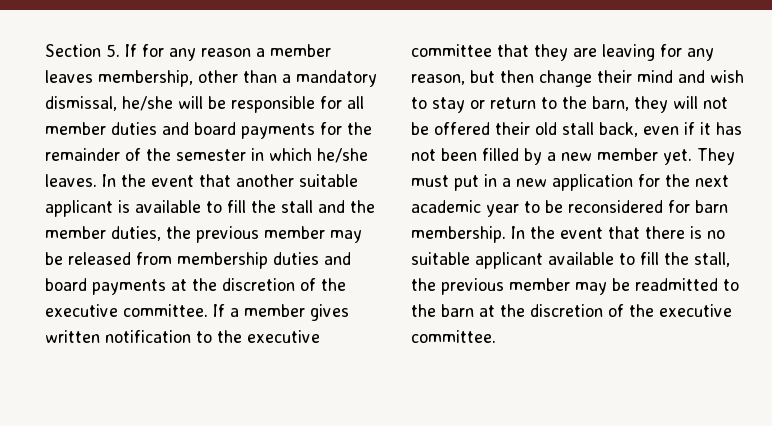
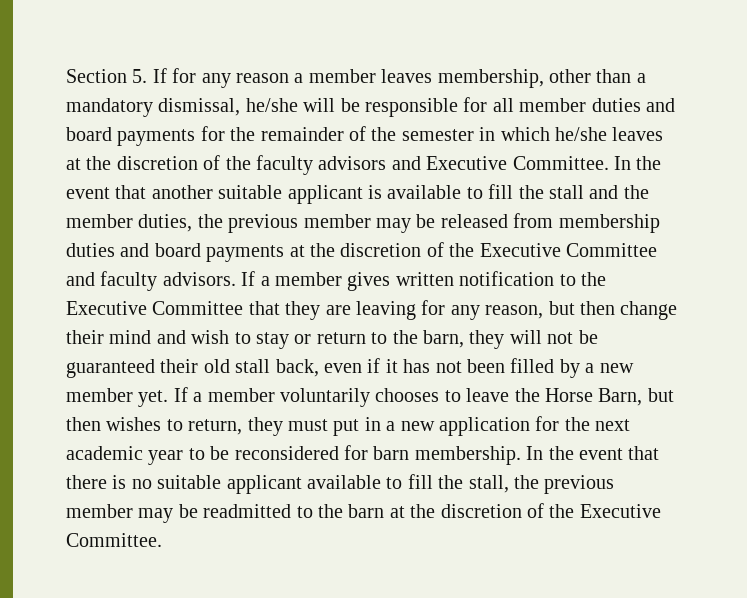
[45,174,97,187] leaves. -> [612,127,664,141] [66,155,609,175] leaves at the discretion of the faculty advisors and Executive Committee.
[45,304,208,317] executive committee. -> [479,243,657,257] [66,271,236,291] Executive Committee and faculty advisors.
[247,330,320,343] [411,44,492,57] executive committee -> [66,301,244,315] Executive Committee
[434,122,490,135] offered -> [66,359,155,378] guaranteed
[697,148,735,165] They -> [173,387,674,407] [66,417,283,436] If a member voluntarily chooses to leave the Horse Barn, but then wishes to return, they
[659,304,732,317] [411,330,496,343] executive committee. -> [579,504,661,518] [66,533,162,547] Executive Committee.

